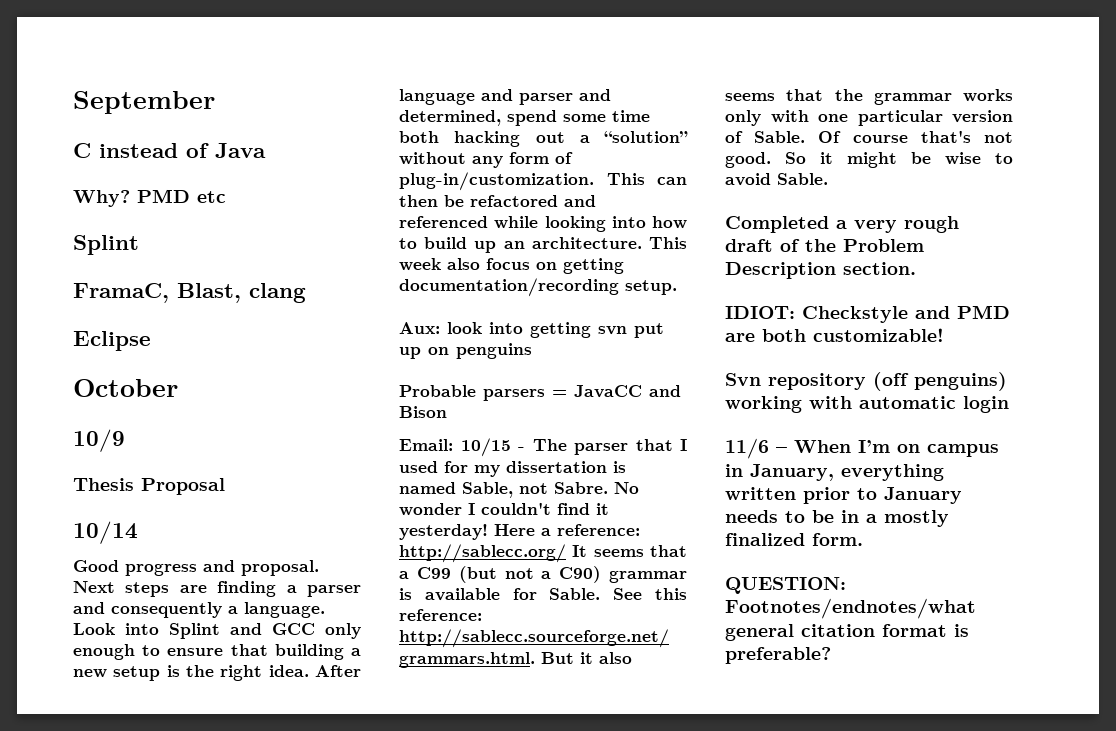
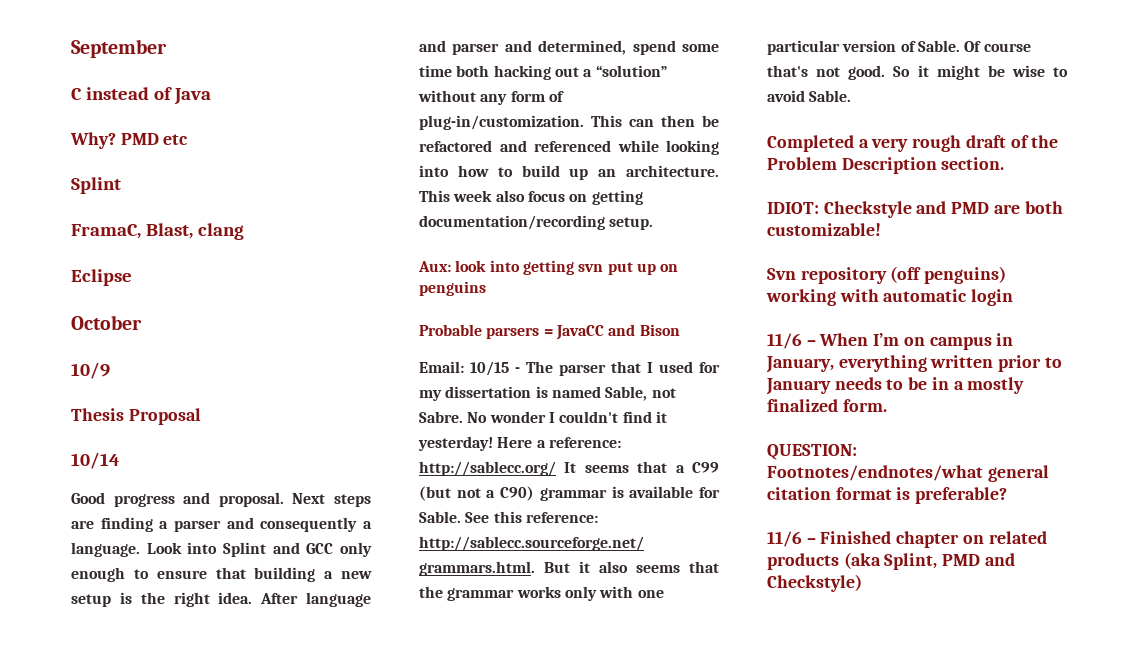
(831, 655) none -> [767,531,1047,548] [767,552,1015,570] [767,574,862,592] // 11/6 – Finished chapter on related products (aka Splint, PMD and Checkstyle)

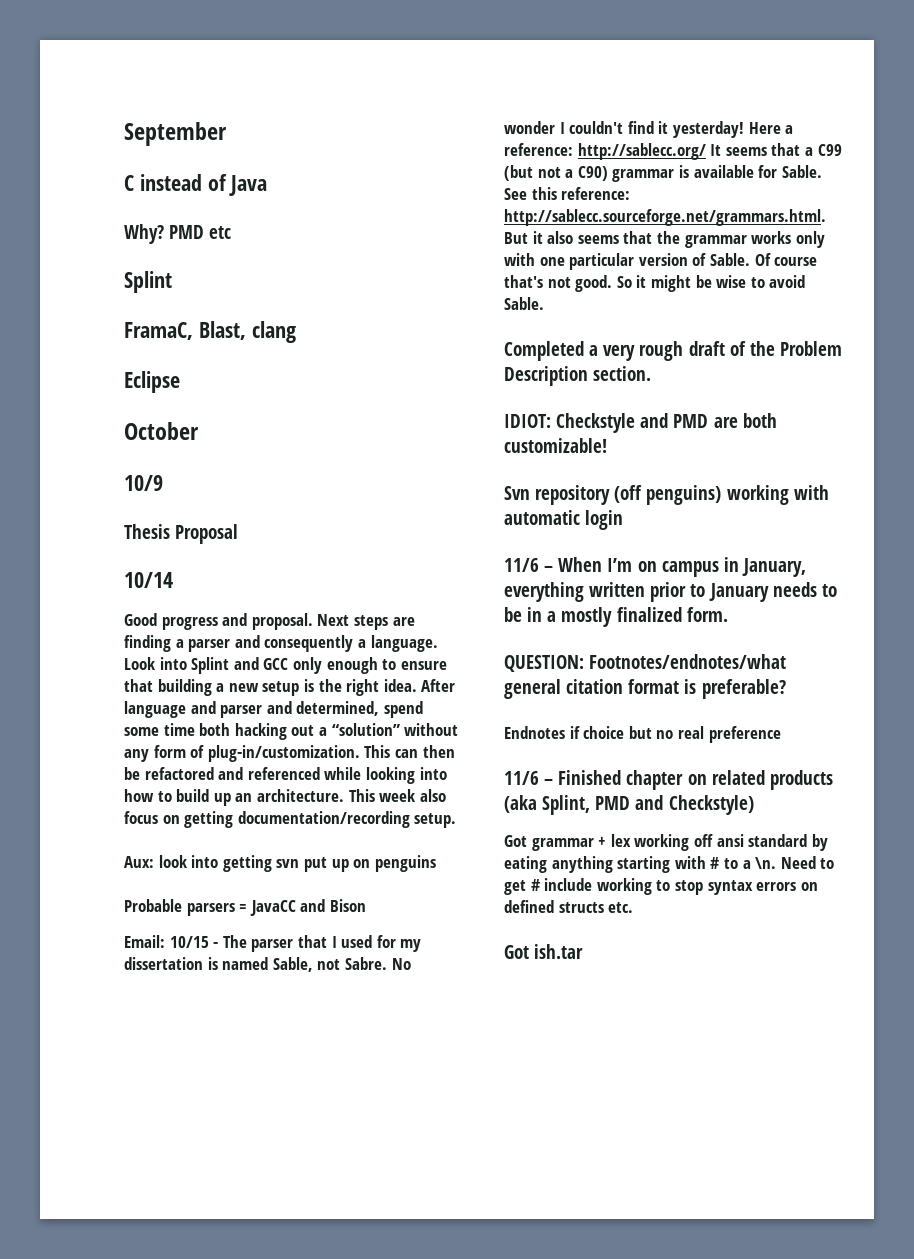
(1008, 495) none -> [504,726,781,743] // Endnotes if choice but no real preference
(862, 583) none -> [504,834,828,851] [504,856,835,873] [504,878,818,895] [504,900,634,913] [504,944,584,959] // Got grammar + lex working off ansi standard by eating anything starting with # to a \n. Need to get # include working to stop syntax errors on defined structs etc. // Got ish.tar

